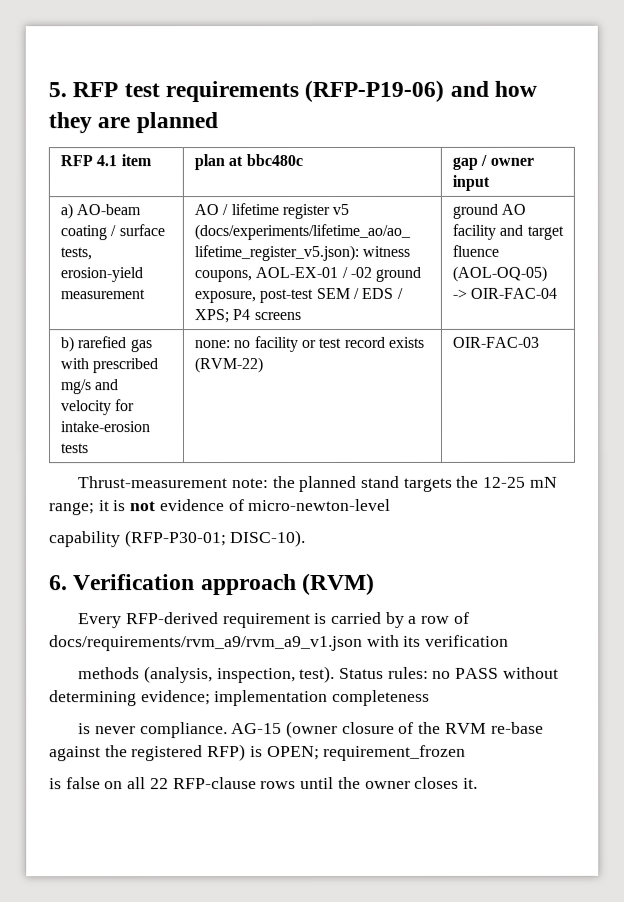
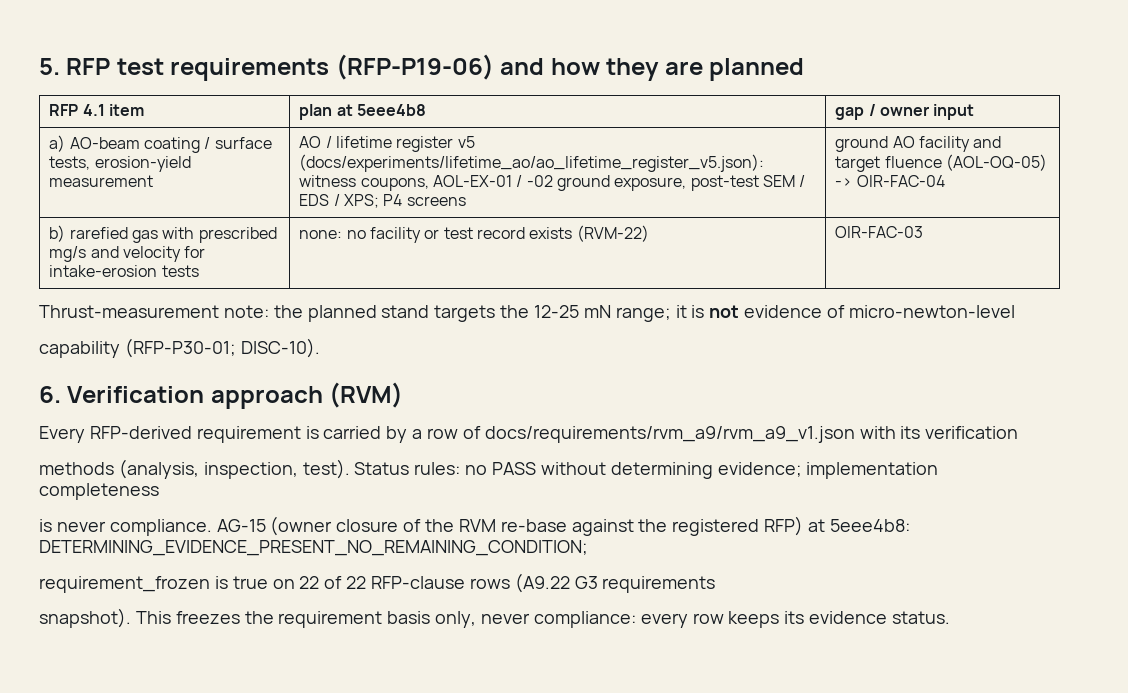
[245,154,303,167] bbc480c -> [356,104,426,116] 5eee4b8
[249,744,467,761] [49,776,478,790] is OPEN; requirement_frozen // is false on all 22 RFP-clause rows until the owner closes it. -> [808,519,910,532] [39,540,588,556] [39,573,716,593] [39,608,951,628] at 5eee4b8: DETERMINING_EVIDENCE_PRESENT_NO_REMAINING_CONDITION; // requirement_frozen is true on 22 of 22 RFP-clause rows (A9.22 G3 requirements // snapshot). This freezes the requirement basis only, never compliance: every row keeps its evidence status.

